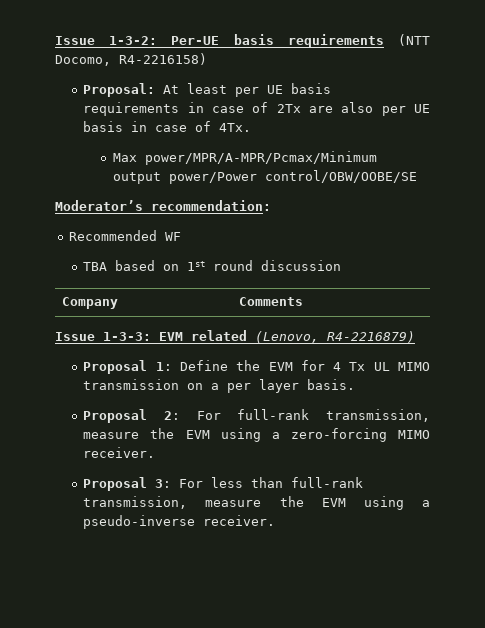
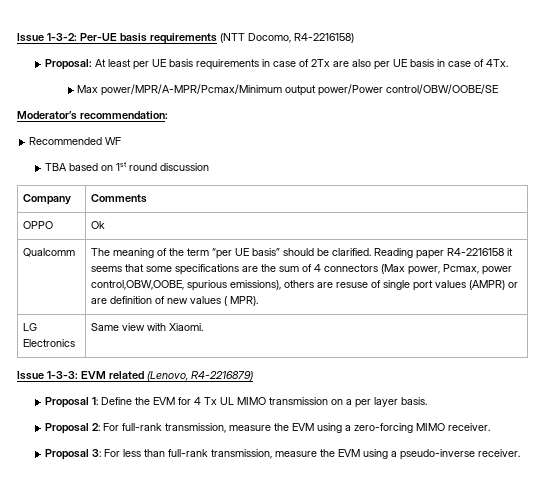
(304, 301) none -> [22,221,53,229] [90,221,105,229] [22,248,75,257] [90,248,513,259] [90,264,512,275] [90,280,518,291] [90,296,258,306] [22,323,37,331] [22,339,75,347] [90,323,203,331] // OPPO | Ok // Qualcomm | The meaning of the term “per UE basis” should be clarified. Reading paper R4-2216158 it seems that some specifications are the sum of 4 connectors (Max power, Pcmax, power control,OBW,OOBE, spurious emissions), others are resuse of single port values (AMPR) or are definition of new values ( MPR). // LG Electronics | Same view with Xiaomi.

